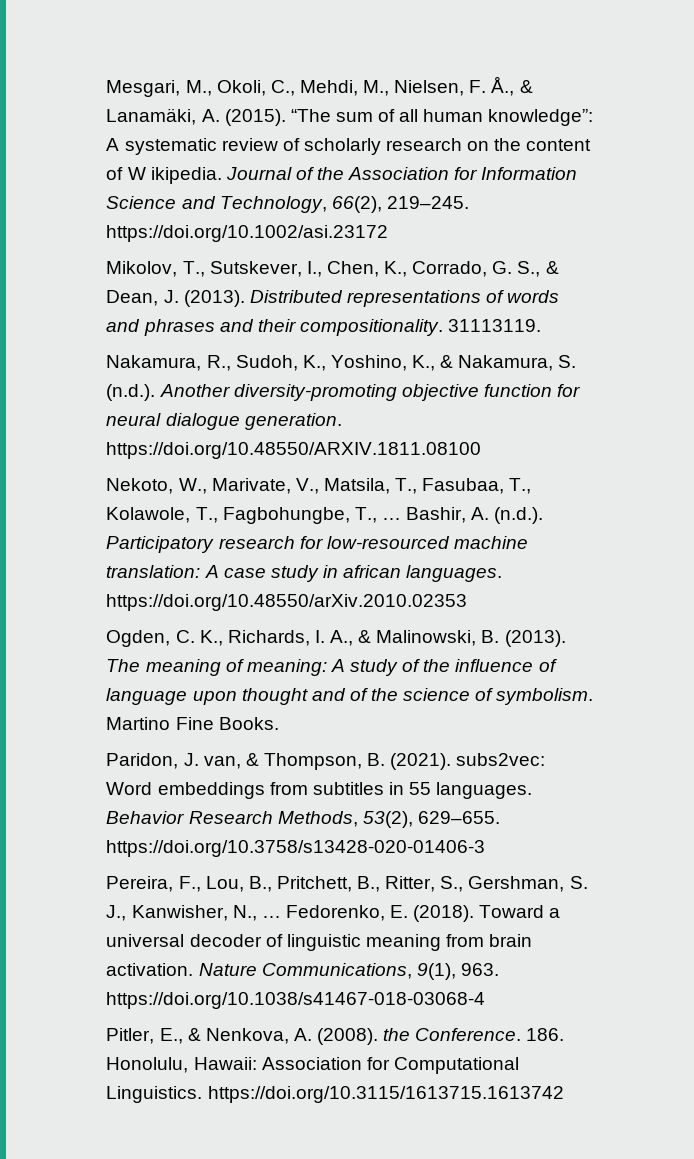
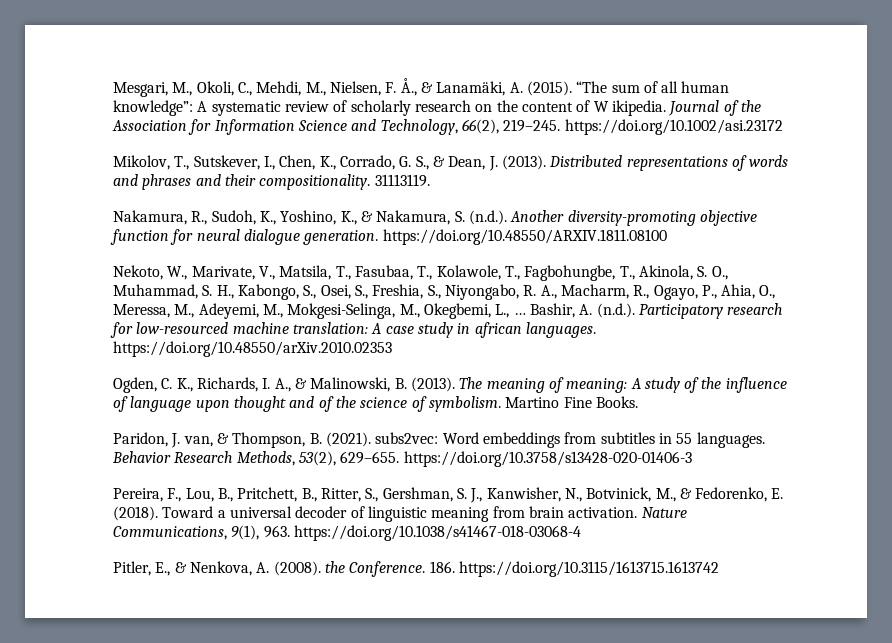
(377, 515) none -> [638,265,728,280] [113,284,776,300] [113,303,510,319] Akinola, S. O., Muhammad, S. H., Kabongo, S., Osei, S., Freshia, S., Niyongabo, R. A., Macharm, R., Ogayo, P., Ahia, O., Meressa, M., Adeyemi, M., Mokgesi-Selinga, M., Okegbemi, L.,
[261,916,281,918] … -> [586,487,692,502] Botvinick, M., &
[106,1057,519,1074] [106,1086,203,1103] Honolulu, Hawaii: Association for Computational Linguistics. -> (455, 567) none

